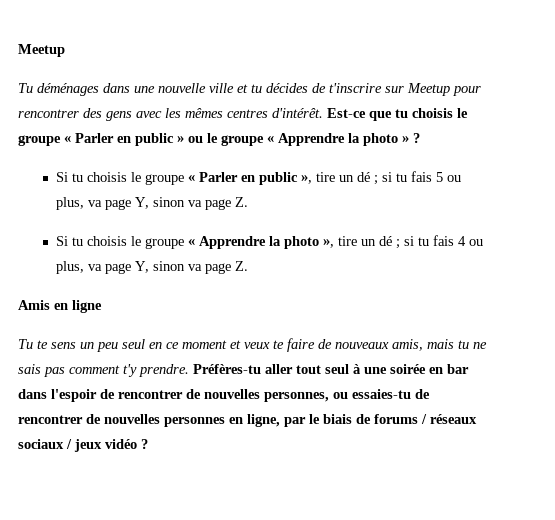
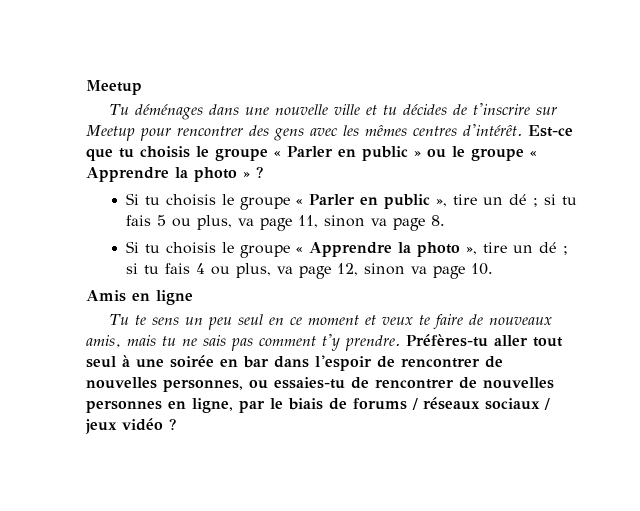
[134,197,248,210] Y, sinon va page Z. -> [297,215,445,231] 11, sinon va page 8.
[134,261,248,274] Y, sinon va page Z. -> [336,263,493,279] 12, sinon va page 10.

